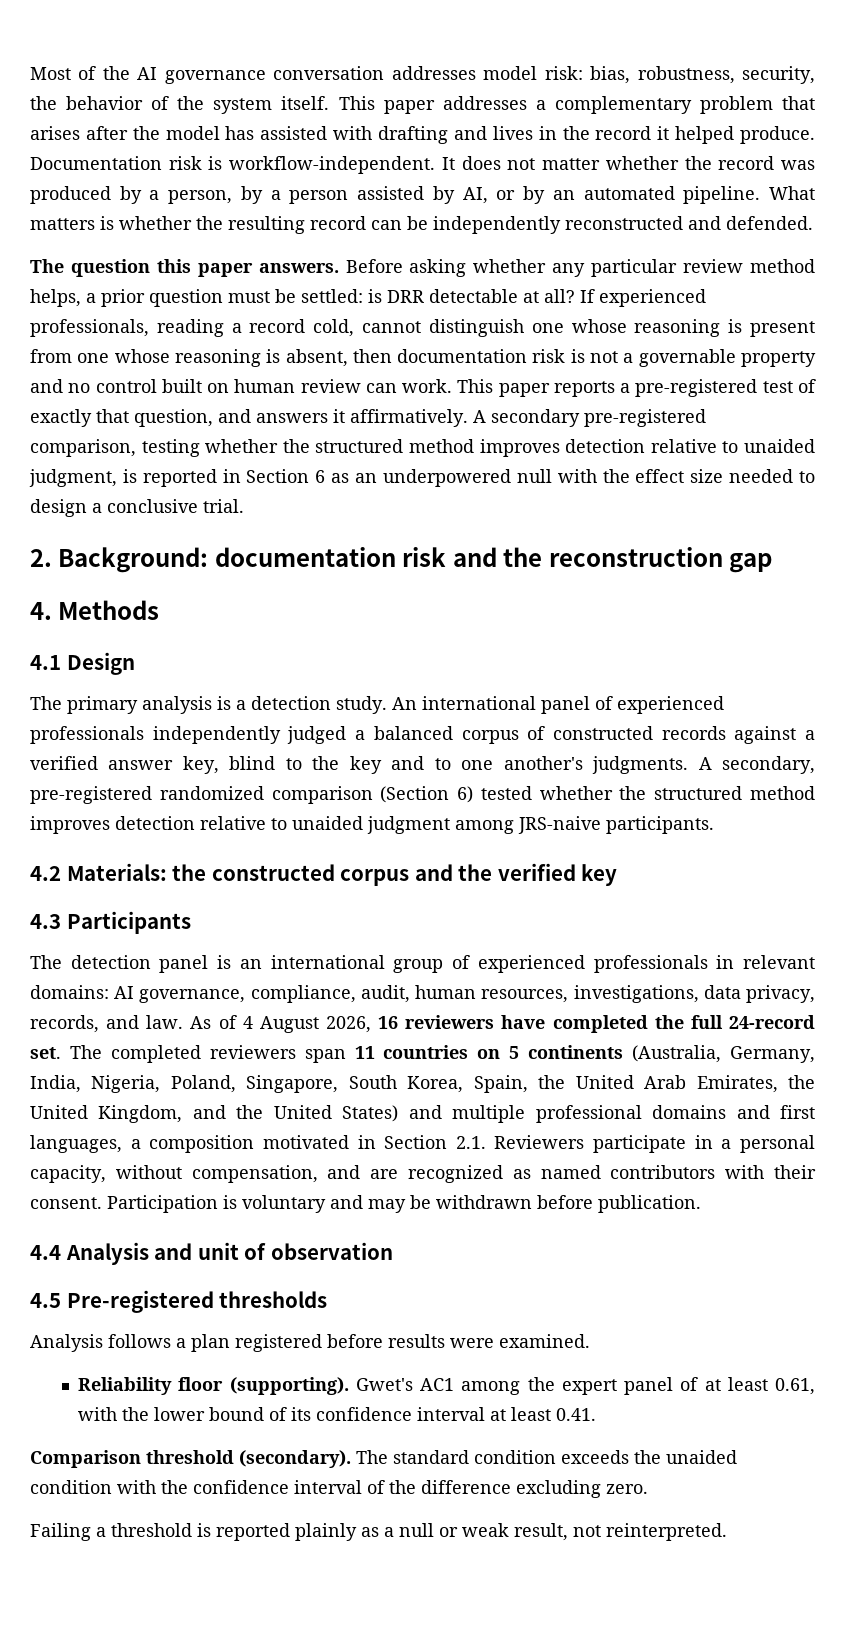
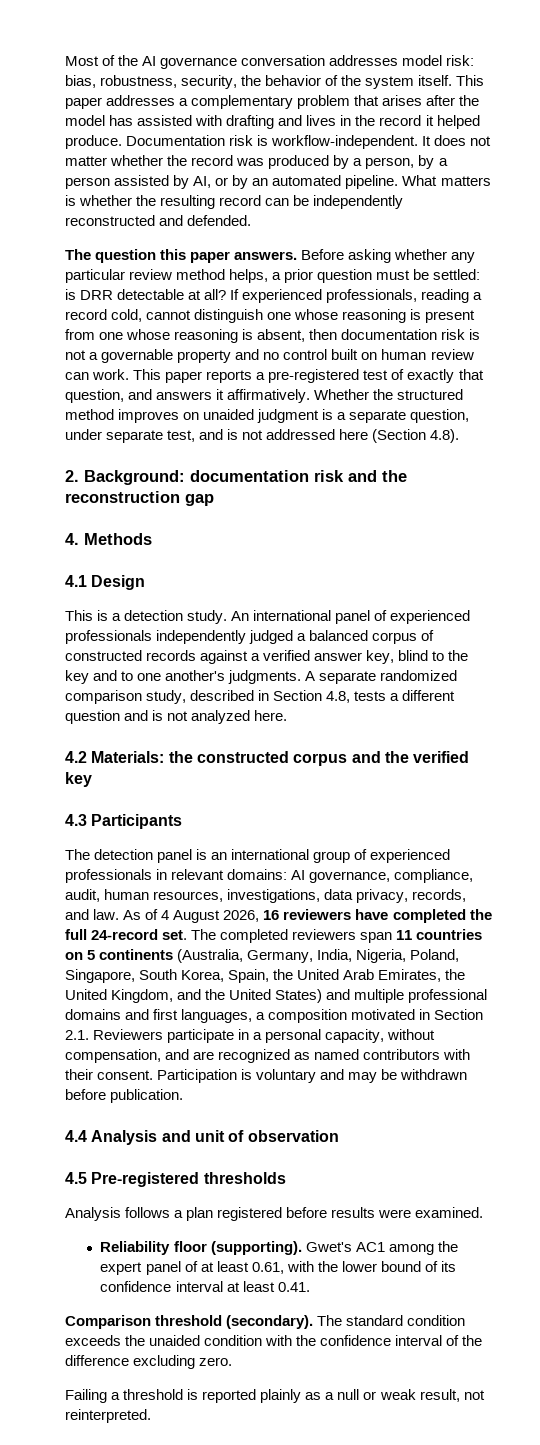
[473,409,706,427] [30,439,816,457] [29,469,816,487] [30,499,244,517] A secondary pre-registered comparison, testing whether the structured method improves detection relative to unaided judgment, is reported in Section 6 as an underpowered null with the effect size needed to design a conclusive trial. -> [314,389,464,400] [65,409,470,423] [65,429,460,443] Whether the structured method improves on unaided judgment is a separate question, under separate test, and is not addressed here (Section 4.8).
[30,696,212,714] The primary analysis -> [65,610,93,621] This
[721,756,815,774] [30,786,816,804] [30,816,714,834] secondary, pre-registered randomized comparison (Section 6) tested whether the structured method improves detection relative to unaided judgment among JRS-naive participants. -> [319,670,458,684] [65,690,456,704] [65,710,288,724] separate randomized comparison study, described in Section 4.8, tests a different question and is not analyzed here.

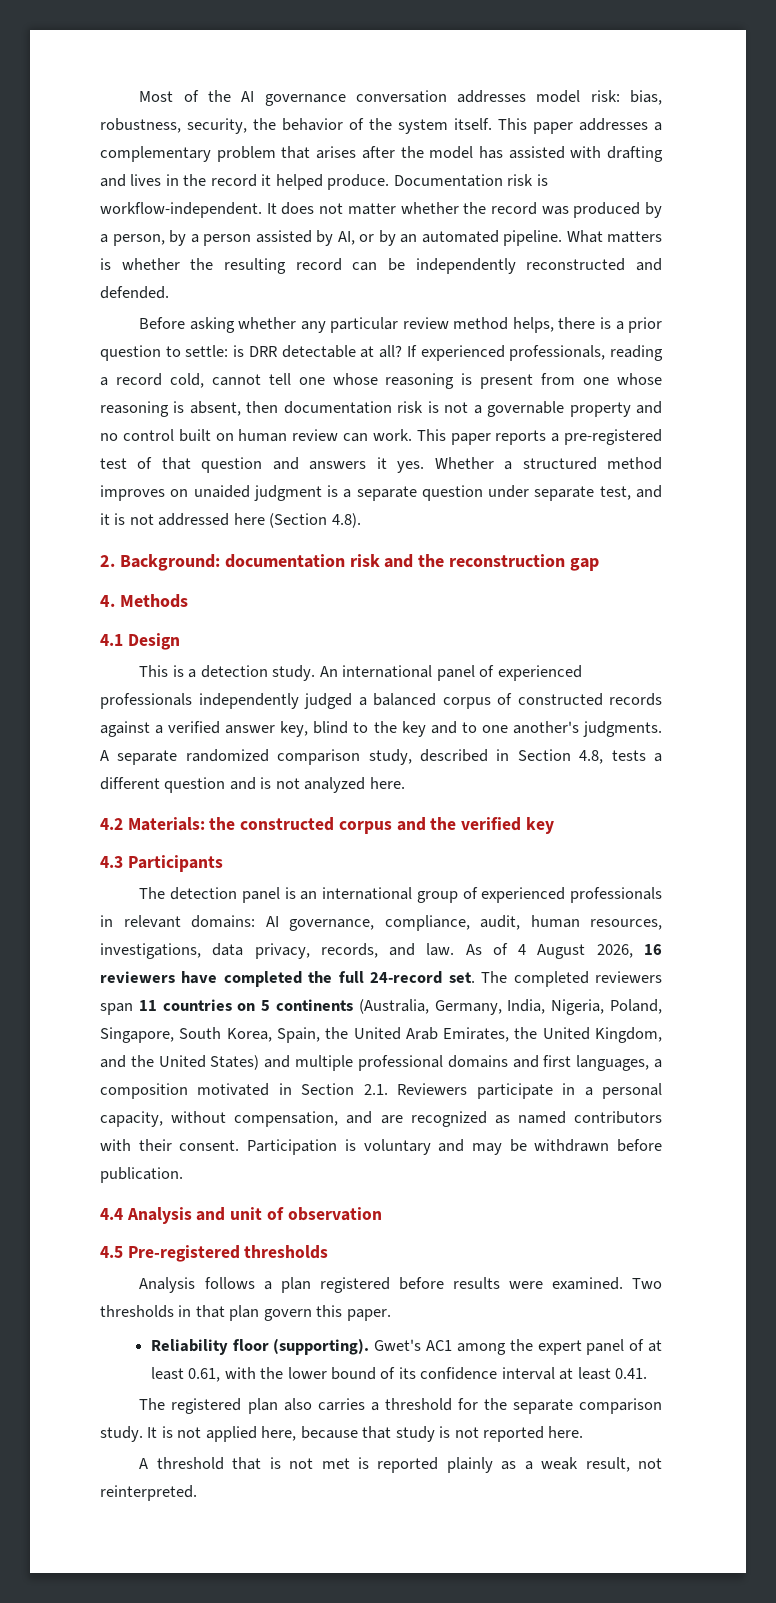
[65,249,298,263] The question this paper answers. -> (169, 292) none
(269, 276) none -> [558,317,611,329] there is
[376,269,481,280] must be settled: -> [165,345,229,357] to settle:
[194,309,264,323] distinguish -> [268,373,291,385] tell
[407,369,484,383] [65,389,394,403] exactly that question, and answers it affirmatively. Whether the -> [161,457,513,473] that question and answers it yes. Whether a
[410,409,470,423] question, -> [421,485,483,501] question
(224, 434) none -> [100,513,110,525] it
(484, 1212) none -> [632,1278,663,1289] [100,1305,391,1321] Two thresholds in that plan govern this paper.
[65,1315,466,1329] [65,1335,483,1346] [65,1355,233,1369] [65,1389,184,1403] Comparison threshold (secondary). The standard condition exceeds the unaided condition with the confidence interval of the difference excluding zero. // Failing a threshold -> [139,1398,662,1414] [100,1426,584,1442] [139,1457,350,1470] The registered plan also carries a threshold for the separate comparison study. It is not applied here, because that study is not reported here. // A threshold that is not met
[337,1389,377,1400] null or -> (533, 1465) none

